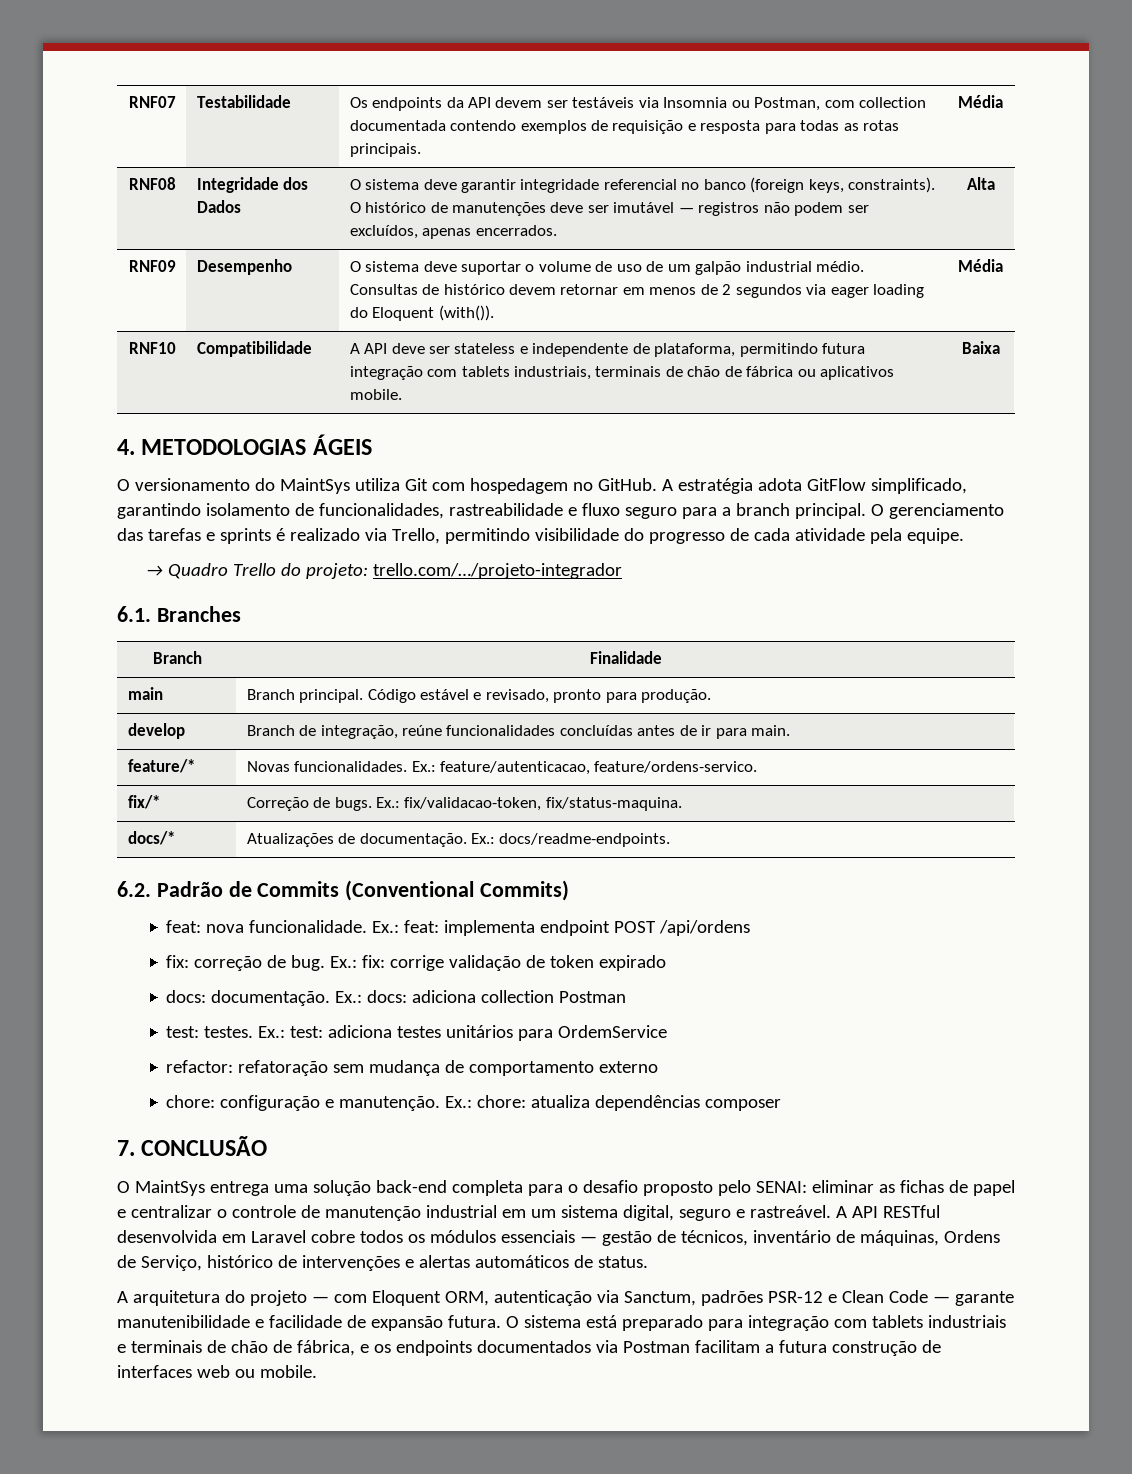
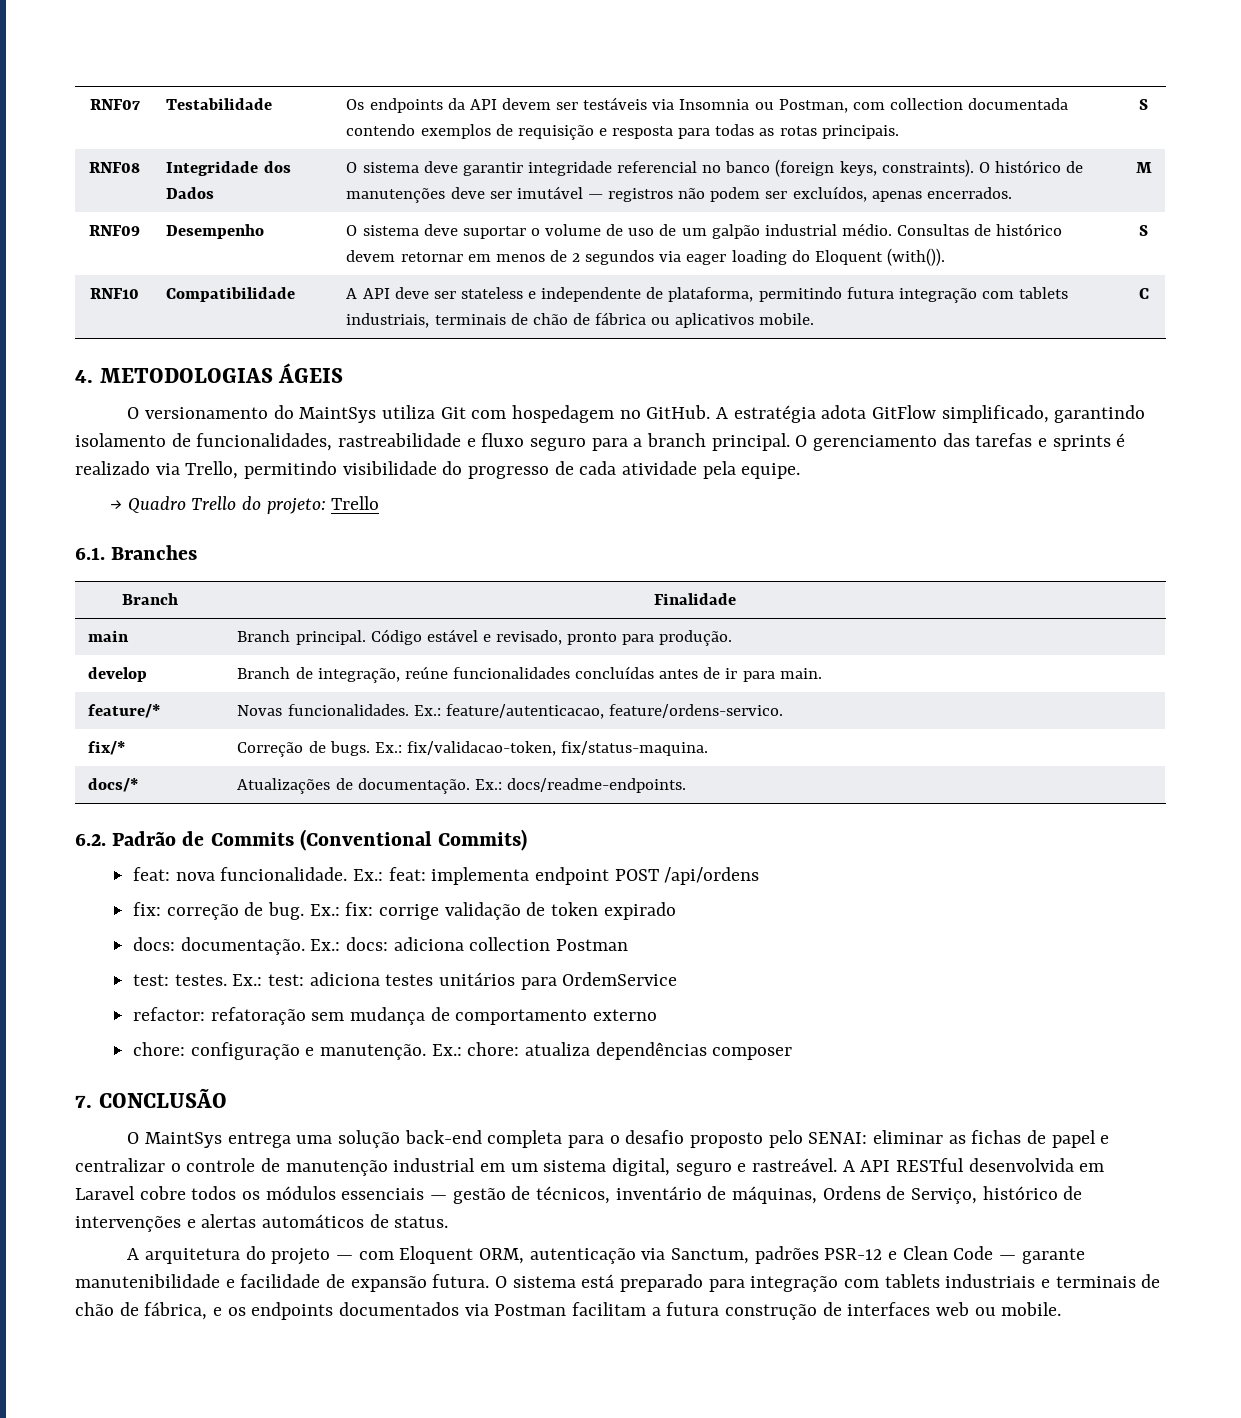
[958,95,1003,108] Média -> [1139,99,1148,110] S
[966,177,995,190] Alta -> [1135,162,1152,173] M
[958,259,1003,272] Média -> [1139,225,1148,236] S
[961,341,1000,354] Baixa -> [1138,288,1149,299] C
[373,563,623,579] trello.com/…/projeto-integrador -> [331,496,380,510] Trello

